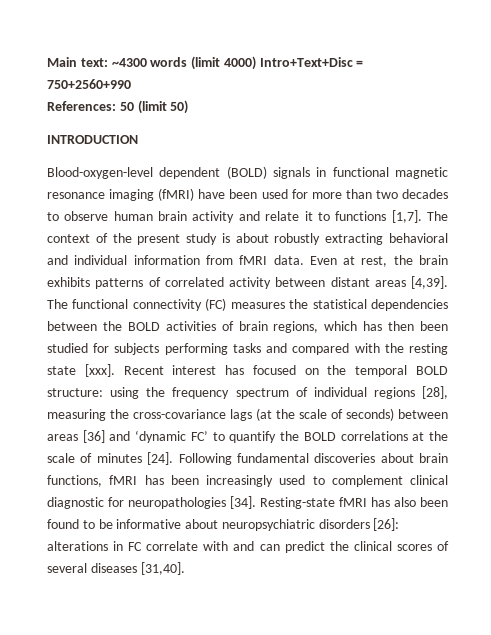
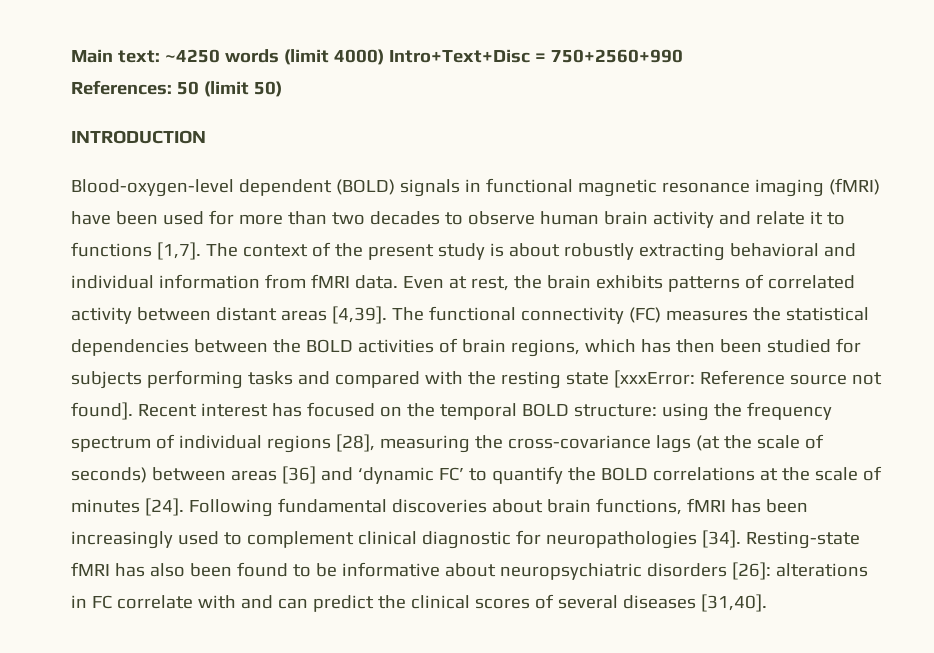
[111,58,147,67] ~4300 -> [164,49,220,63] ~4250
[84,364,115,377] [xxx]. -> [613,370,882,388] [71,402,133,420] [xxxError: Reference source not found].

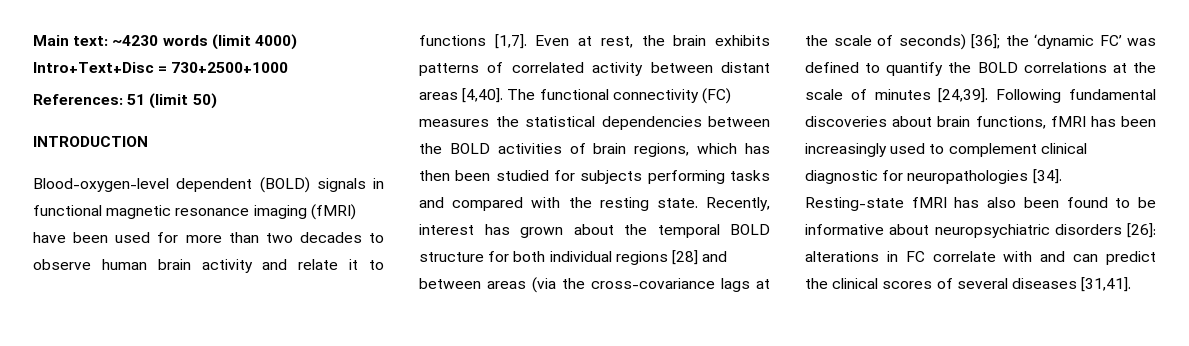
[164,49,220,63] ~4250 -> [112,35,159,46] ~4230
[550,49,683,63] 750+2560+990 -> [171,62,289,73] 730+2500+1000
[176,81,199,95] 50 -> [127,94,146,105] 51
[205,242,856,261] [71,274,398,289] The context of the present study is about robustly extracting behavioral and individual information from fMRI data. -> (527, 41) none
[331,306,387,324] [4,39]. -> [462,88,504,103] [4,40].
[565,370,882,388] [71,402,832,421] [71,434,470,453] state [xxxError: Reference source not found]. Recent interest has focused on the temporal BOLD structure: using the frequency spectrum of individual regions [28], measuring -> [656,197,770,211] [419,224,770,238] [419,250,728,265] [419,277,556,293] state. Recently, interest has grown about the temporal BOLD structure for both individual regions [28] and between areas (via
[695,435,720,451] (at -> [756,279,770,289] at
[151,466,464,484] between areas [36] and ‘dynamic FC’ -> [971,34,1156,49] [805,62,859,73] [36]; the ‘dynamic FC’ was defined
[144,498,184,516] [24]. -> [938,88,989,103] [24,39].
[700,594,767,612] [31,40]. -> [1081,277,1132,292] [31,41].

